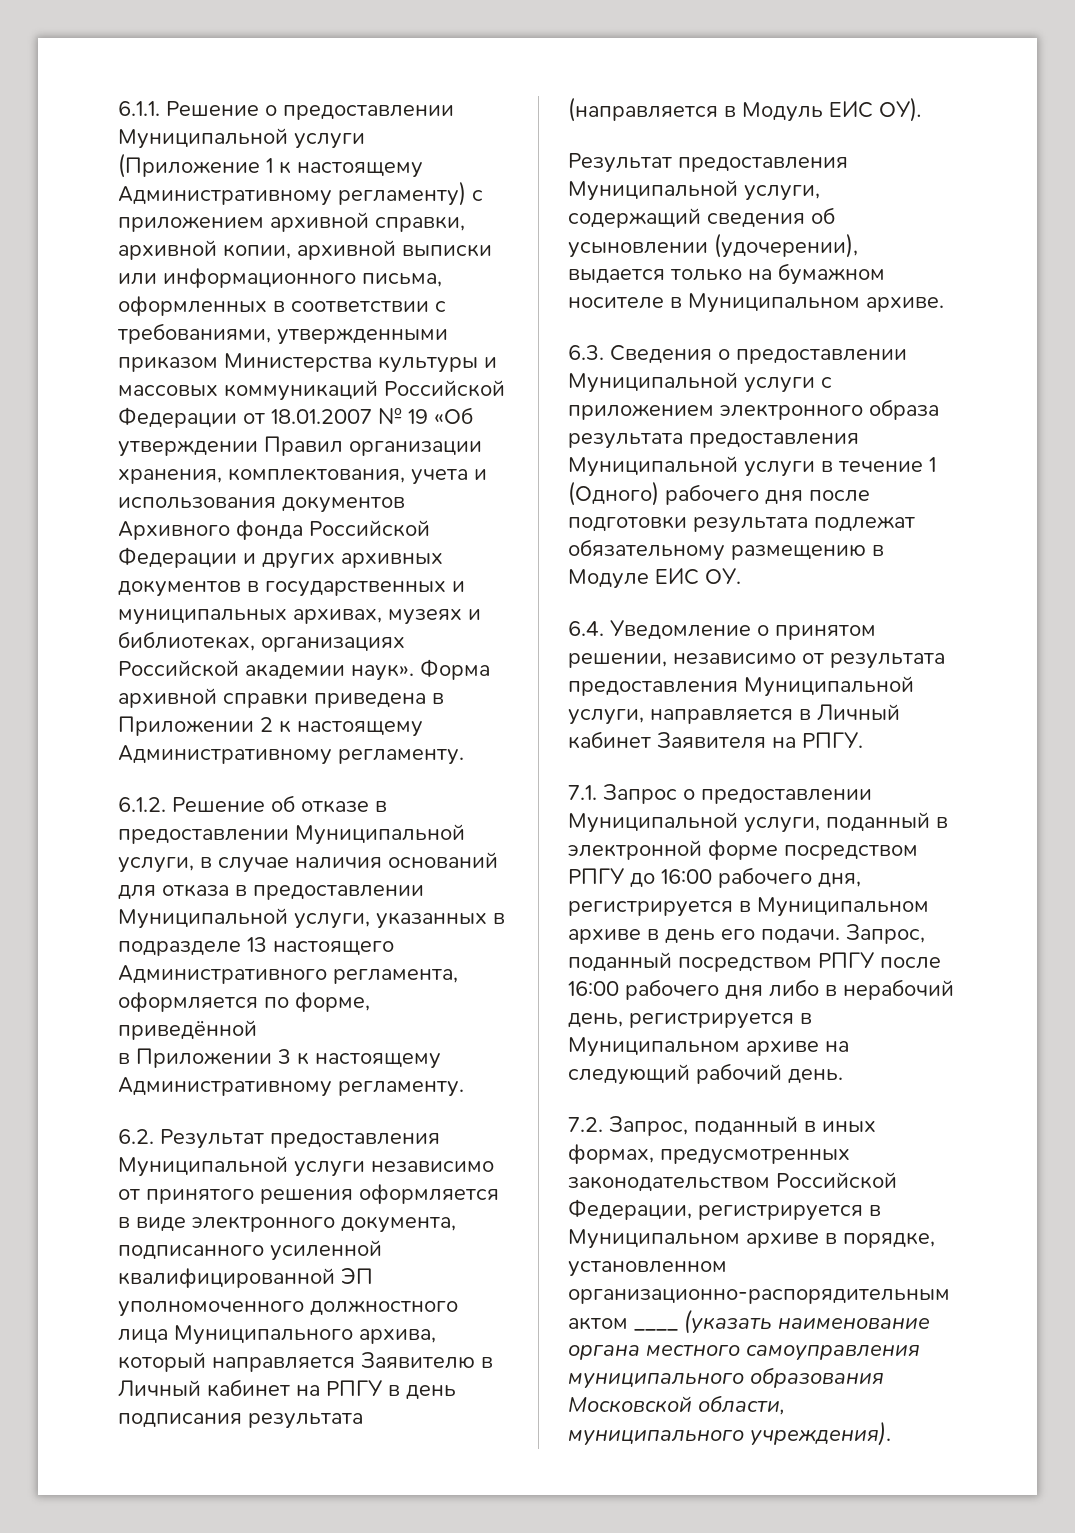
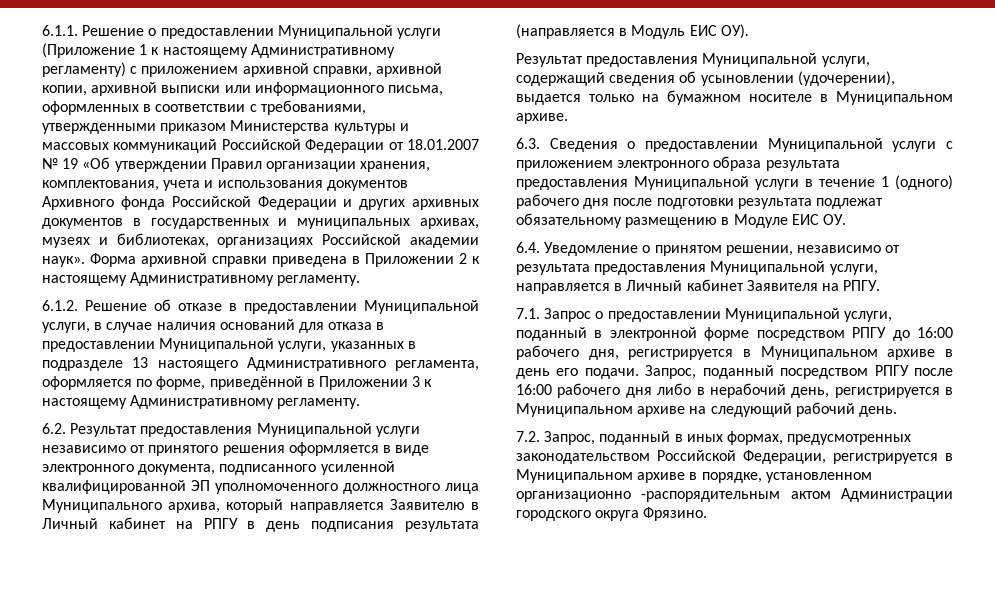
(257, 1030) // -> (303, 383) none
[568,481,659,506] (Одного) -> [895,175,953,190] (одного)
[568,1289,950,1304] [568,1309,930,1334] [568,1344,920,1361] [568,1367,884,1389] [568,1395,785,1415] [568,1421,891,1446] организационно-распорядительным актом ____ (указать наименование органа местного самоуправления муниципального образования Московской области, муниципального учреждения). -> [516,488,953,502] [516,507,708,521] организационно -распорядительным актом Администрации городского округа Фрязино.

